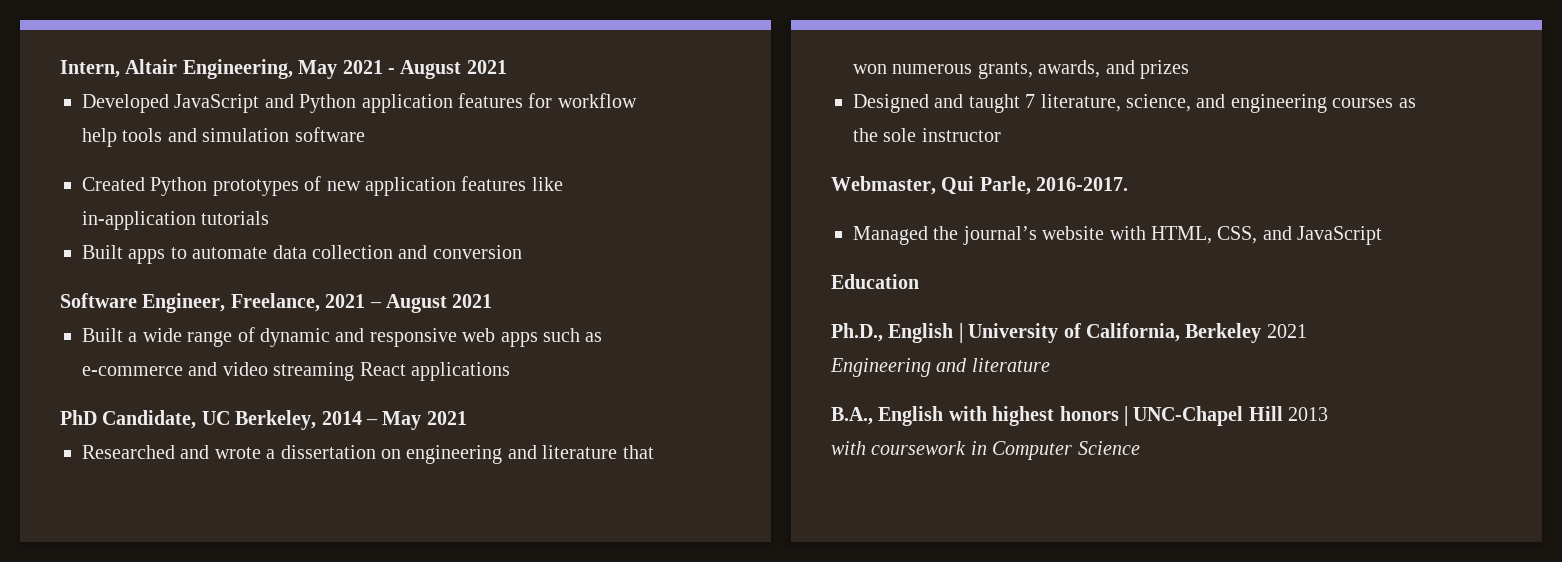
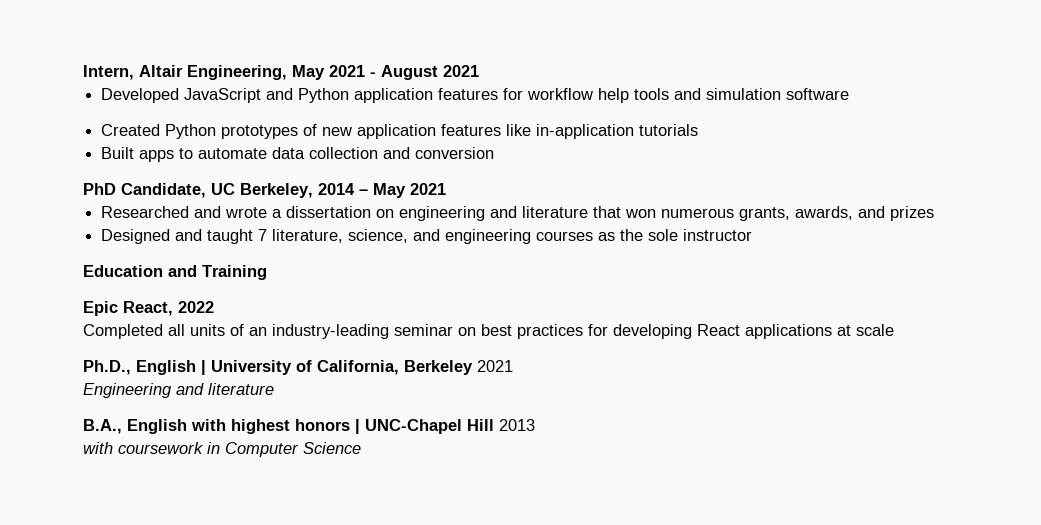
[60,293,493,313] [82,327,603,347] [82,362,510,381] // Software Engineer, Freelance, 2021 – August 2021 // Built a wide range of dynamic and responsive web apps such as e-commerce and video streaming React applications -> (495, 153) none
[831,176,1129,195] [853,226,1383,245] [831,274,919,289] Webmaster, Qui Parle, 2016-2017. // Managed the journal’s website with HTML, CSS, and JavaScript // Education -> [83,265,267,280] [83,301,214,316] [83,324,894,339] Education and Training // Epic React, 2022 // Completed all units of an industry-leading seminar on best practices for developing React applications at scale

